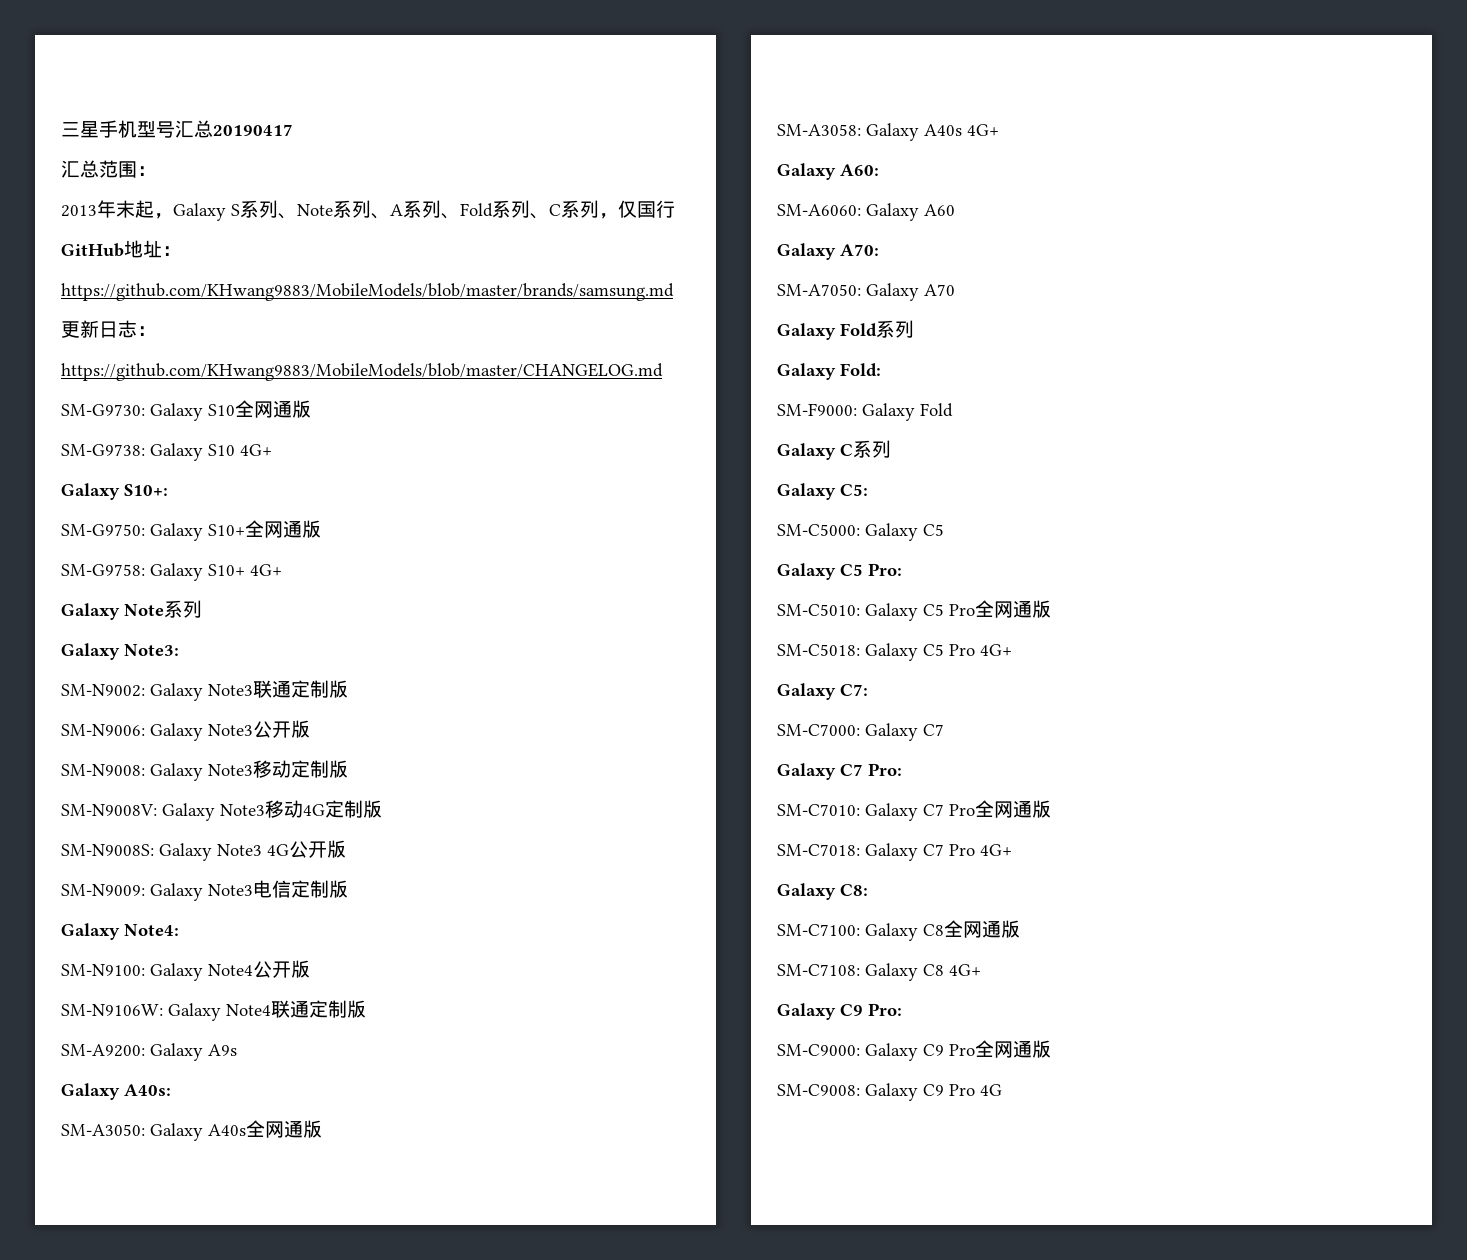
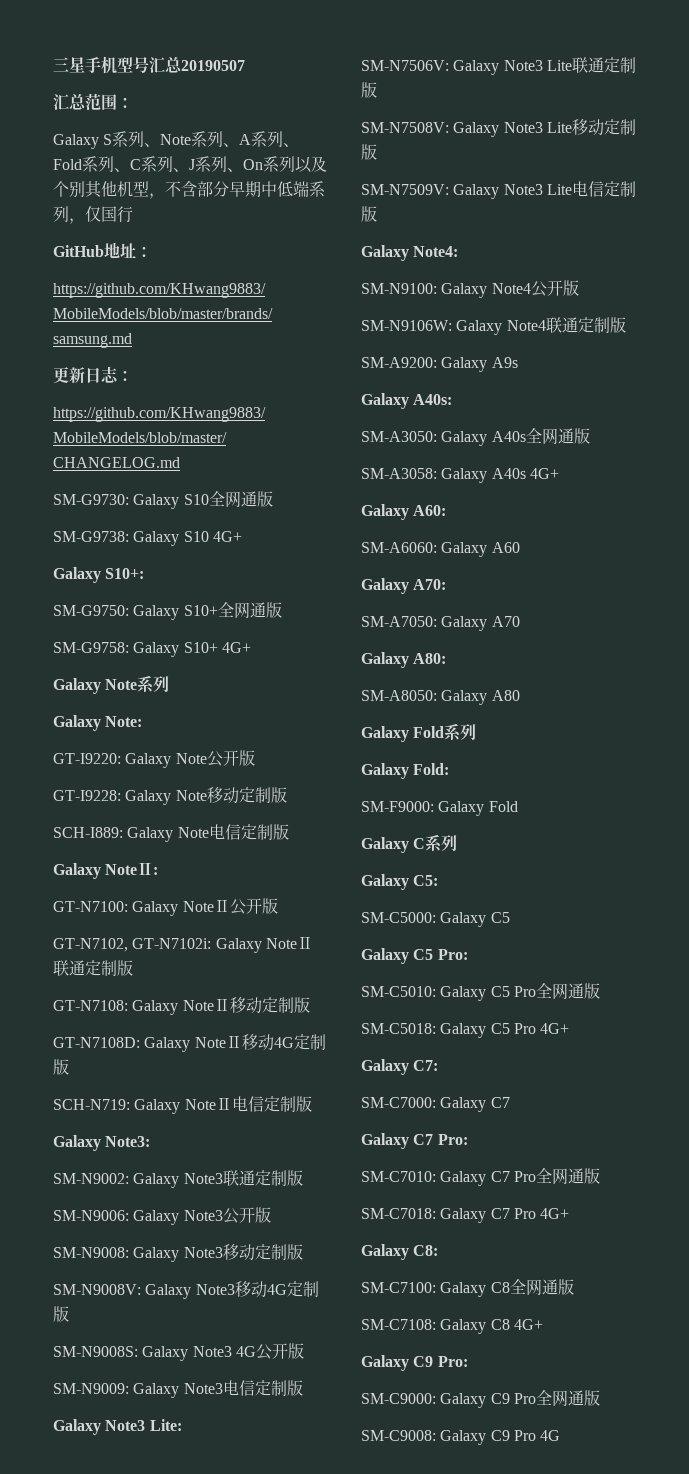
[213,124,293,136] 20190417 -> [181,60,245,71] 20190507
[61,200,173,219] 2013年末起， -> (133, 102) none
(599, 209) none -> [173,156,327,173] [53,181,325,199] [53,206,69,222] 、J系列、On系列以及个别其他机型，不含部分早期中低端系列
(202, 609) none -> [53,715,143,731] [53,750,255,768] [53,787,287,805] [53,824,289,842] [53,863,159,879] [53,898,278,916] [53,937,313,953] [53,960,133,976] [53,997,310,1015] [53,1034,326,1052] [53,1059,69,1075] [53,1096,312,1114] // Galaxy Note: // GT-I9220: Galaxy Note公开版 // GT-I9228: Galaxy Note移动定制版 // SCH-I889: Galaxy Note电信定制版 // Galaxy NoteⅡ: // GT-N7100: Galaxy NoteⅡ公开版 // GT-N7102, GT-N7102i: Galaxy NoteⅡ联通定制版 // GT-N7108: Galaxy NoteⅡ移动定制版 // GT-N7108D: Galaxy NoteⅡ移动4G定制版 // SCH-N719: Galaxy NoteⅡ电信定制版
(348, 889) none -> [53,1419,182,1435] [361,57,636,75] [361,82,377,98] [361,119,636,137] [361,144,377,160] [361,181,636,199] [361,206,377,222] // Galaxy Note3 Lite: // SM-N7506V: Galaxy Note3 Lite联通定制版 // SM-N7508V: Galaxy Note3 Lite移动定制版 // SM-N7509V: Galaxy Note3 Lite电信定制版
(955, 290) none -> [361,652,447,668] [361,690,520,705] // Galaxy A80: // SM-A8050: Galaxy A80

